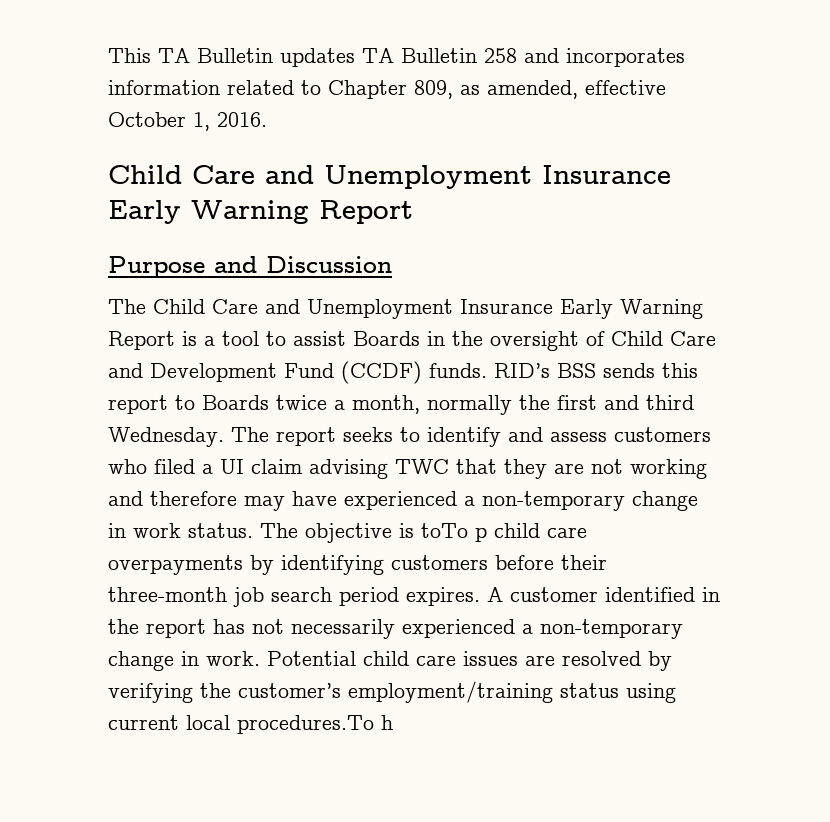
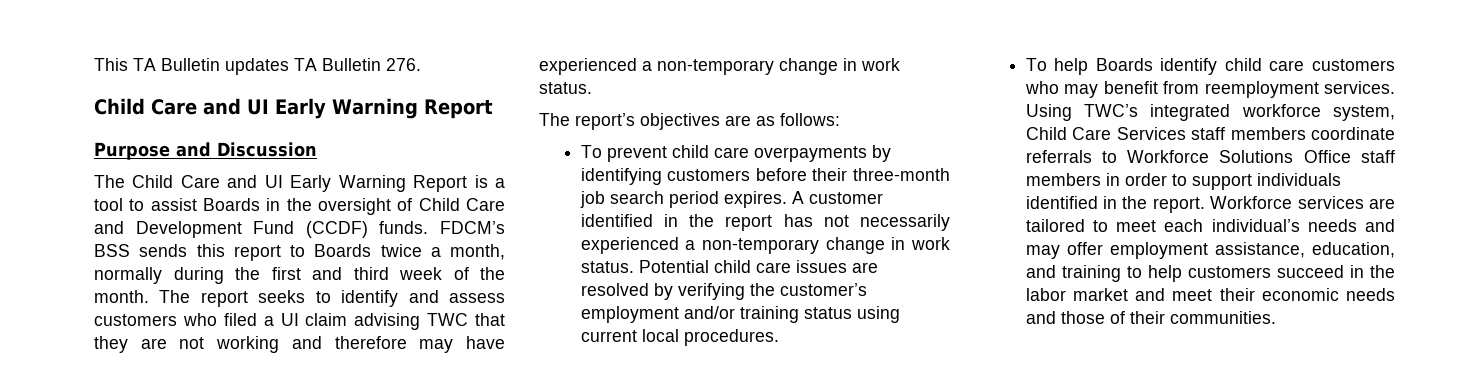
[484,48,685,67] [108,80,666,99] [108,112,267,131] [108,165,671,189] 258 and incorporates information related to Chapter 809, as amended, effective October 1, 2016. // Child Care and Unemployment Insurance -> [386,58,421,71] [94,98,269,115] 276. // Child Care and UI
[307,299,553,319] Unemployment Insurance -> [264,175,283,188] UI
[494,363,550,378] RID’s -> [440,221,505,234] FDCM’s
(512, 405) none -> [173,267,224,284] during
[108,427,224,447] Wednesday. -> [399,267,505,280] [94,290,149,303] week of the month.
[260,523,487,543] The objective is toTo p -> [539,113,840,130] [580,145,667,162] // The report’s objectives are as follows: // To prevent
[206,651,260,666] work. -> [911,237,950,250] [580,261,634,273] work status.
[348,681,553,703] employment/training -> [580,306,799,323] employment and/or training
[237,715,393,734] procedures.To h -> [683,329,779,346] [1025,58,1395,75] [1024,81,1395,98] [1025,104,1395,121] [1025,127,1395,140] [1025,150,1395,163] [1025,173,1341,190] [1025,196,1395,213] [1025,219,1395,232] [1025,242,1395,259] [1025,265,1395,282] [1025,288,1395,301] [1025,311,1276,324] procedures. // To help Boards identify child care customers who may benefit from reemployment services. Using TWC’s integrated workforce system, Child Care Services staff members coordinate referrals to Workforce Solutions Office staff members in order to support individuals identified in the report. Workforce services are tailored to meet each individual’s needs and may offer employment assistance, education, and training to help customers succeed in the labor market and meet their economic needs and those of their communities.

